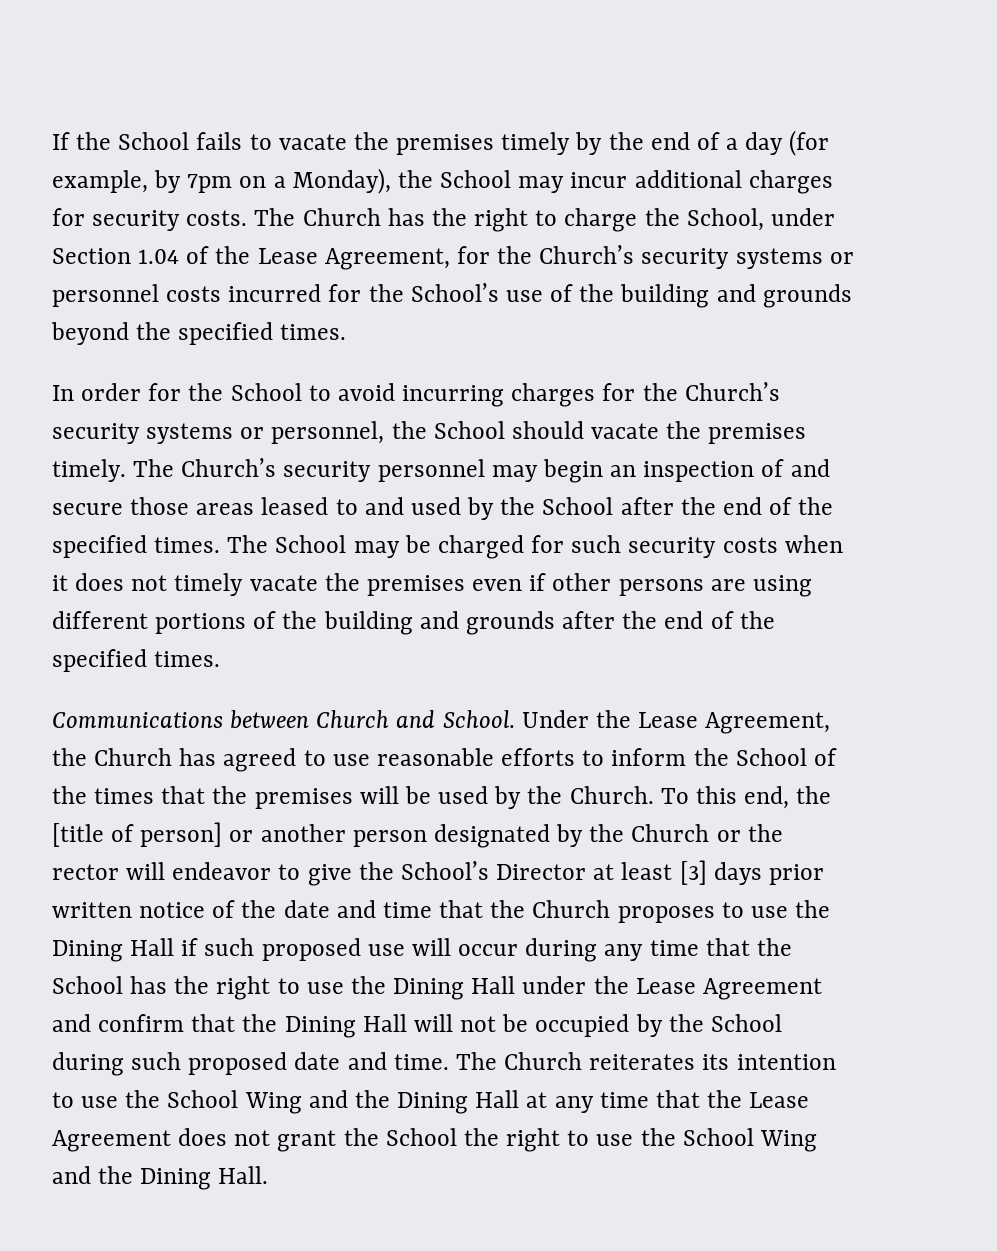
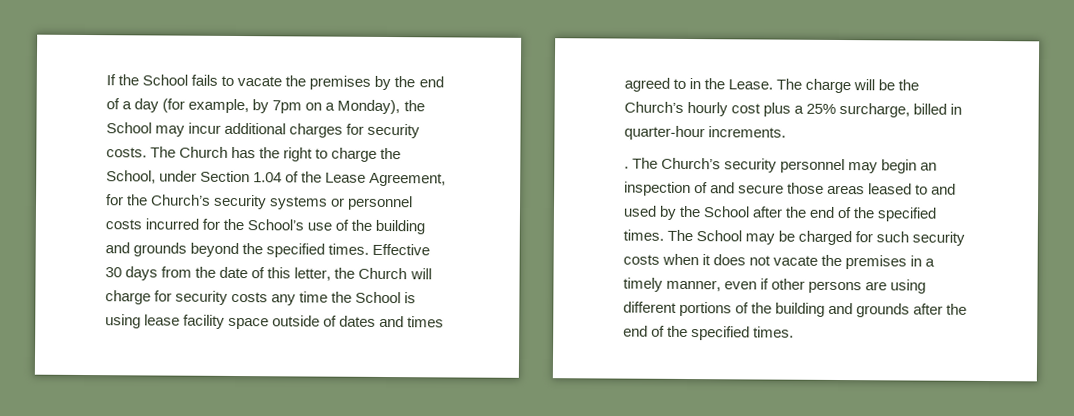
[501,132,571,155] timely -> (372, 82) none
[52,382,780,407] [52,421,807,444] [52,459,126,482] // In order for the School to avoid incurring charges for the Church’s security systems or personnel, the School should vacate the premises timely. -> [372,243,431,256] [105,266,432,281] [105,290,417,306] [105,314,445,330] [624,77,920,94] [624,101,963,118] [624,125,787,141] [624,166,629,169] Effective 30 days from the date of this letter, the Church will charge for security costs any time the School is using lease facility space outside of dates and times agreed to in the Lease. The charge will be the Church’s hourly cost plus a 25% surcharge, billed in quarter-hour increments. // .
[174,573,465,596] timely vacate the premises -> [773,254,936,270] [623,277,722,292] vacate the premises in a timely manner,
[52,710,831,734] [52,748,837,772] [52,786,832,809] [52,822,783,848] [52,860,824,886] [52,900,831,923] [52,938,792,962] [52,976,822,1000] [52,1014,782,1038] [52,1052,836,1076] [52,1090,810,1114] [52,1128,817,1152] [52,1166,269,1190] // Communications between Church and School. Under the Lease Agreement, the Church has agreed to use reasonable efforts to inform the School of the times that the premises will be used by the Church. To this end, the [title of person] or another person designated by the Church or the rector will endeavor to give the School’s Director at least [3] days prior written notice of the date and time that the Church proposes to use the Dining Hall if such proposed use will occur during any time that the School has the right to use the Dining Hall under the Lease Agreement and confirm that the Dining Hall will not be occupied by the School during such proposed date and time. The Church reiterates its intention to use the School Wing and the Dining Hall at any time that the Lease Agreement does not grant the School the right to use the School Wing and the Dining Hall. -> (795, 332) none

